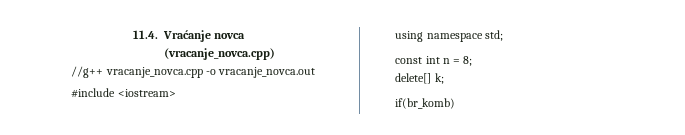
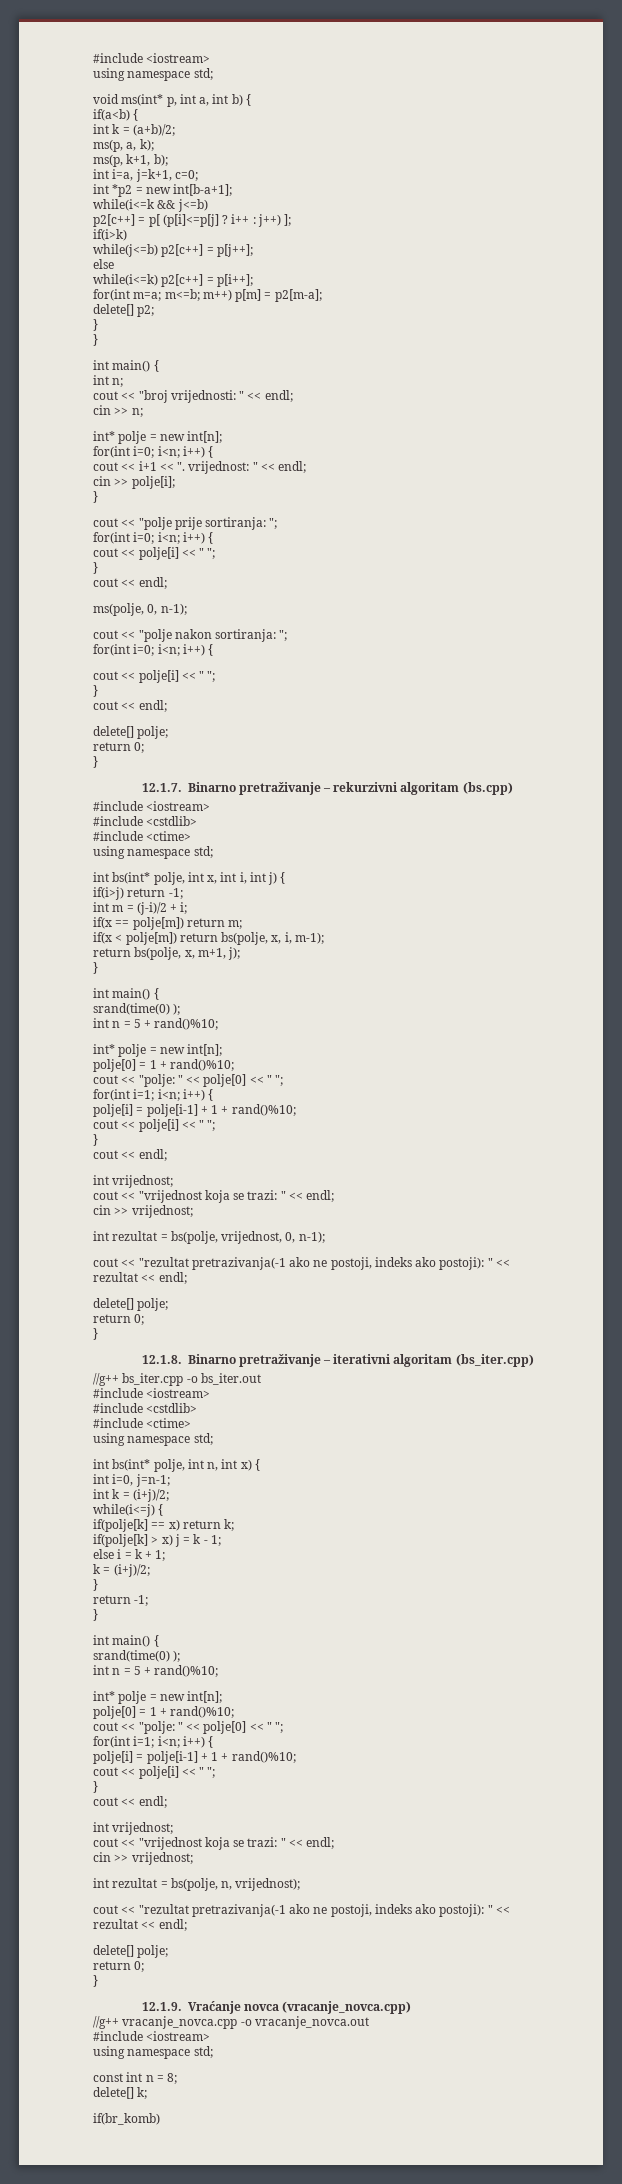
[132,30,158,39] 11.4. -> [93,53,211,63] [93,68,213,81] [93,94,251,107] [93,109,139,121] [93,124,175,136] [93,139,154,152] [93,154,168,167] [93,169,198,182] [93,184,233,197] [93,199,208,212] [93,214,292,227] [93,229,128,241] [93,244,253,257] [93,259,115,269] [93,274,253,287] [93,289,322,302] [93,304,155,317] [93,319,99,331] [93,334,99,346] [93,360,159,372] [93,375,124,387] [93,390,293,403] [93,405,143,417] [93,431,223,444] [93,446,214,458] [93,461,307,474] [93,476,175,489] [93,491,99,503] [93,517,278,530] [93,532,214,544] [93,547,216,560] [93,562,99,574] [93,577,167,589] [93,603,187,616] [93,629,288,642] [93,644,214,656] [93,670,216,683] [93,685,99,697] [93,700,167,712] [93,726,169,739] [93,742,145,753] [93,756,99,768] [141,782,513,795] [93,801,211,811] [93,816,198,826] [93,831,192,841] [93,846,213,859] [93,872,286,885] [93,887,183,900] [93,902,188,915] [93,917,243,930] [93,932,324,945] [93,947,241,960] [93,962,99,974] [93,988,159,1000] [93,1003,181,1015] [93,1018,219,1030] [93,1044,223,1057] [93,1059,235,1072] [93,1074,284,1087] [93,1089,214,1101] [93,1104,296,1117] [93,1119,216,1132] [93,1134,99,1146] [93,1149,167,1161] [93,1175,174,1188] [93,1190,335,1203] [93,1205,193,1218] [93,1231,325,1244] [93,1257,510,1270] [93,1272,187,1284] [93,1298,169,1311] [93,1314,145,1325] [93,1328,99,1340] [141,1354,534,1367] [93,1373,261,1386] [93,1388,211,1398] [93,1403,198,1413] [93,1418,192,1428] [93,1433,213,1446] [93,1459,260,1472] [93,1474,170,1487] [93,1489,169,1502] [93,1504,164,1517] [93,1519,235,1532] [93,1534,221,1547] [93,1549,166,1561] [93,1564,150,1577] [93,1579,99,1591] [93,1595,149,1606] [93,1609,99,1621] [93,1635,159,1647] [93,1650,181,1662] [93,1665,219,1677] [93,1691,223,1704] [93,1706,235,1719] [93,1721,284,1734] [93,1736,214,1748] [93,1751,296,1764] [93,1766,216,1779] [93,1781,99,1793] [93,1796,167,1808] [93,1822,174,1835] [93,1837,335,1850] [93,1852,193,1865] [93,1878,301,1891] [93,1904,510,1917] [93,1919,187,1931] [93,1945,169,1958] [93,1961,145,1972] [93,1975,99,1987] [141,2002,182,2011] #include <iostream> // using namespace std; // void ms(int* p, int a, int b) { // if(a<b) { // int k = (a+b)/2; // ms(p, a, k); // ms(p, k+1, b); // int i=a, j=k+1, c=0; // int *p2 = new int[b-a+1]; // while(i<=k && j<=b) // p2[c++] = p[ (p[i]<=p[j] ? i++ : j++) ]; // if(i>k) // while(j<=b) p2[c++] = p[j++]; // else // while(i<=k) p2[c++] = p[i++]; // for(int m=a; m<=b; m++) p[m] = p2[m-a]; // delete[] p2; // } // } // int main() { // int n; // cout << "broj vrijednosti: " << endl; // cin >> n; // int* polje = new int[n]; // for(int i=0; i<n; i++) { // cout << i+1 << ". vrijednost: " << endl; // cin >> polje[i]; // } // cout << "polje prije sortiranja: "; // for(int i=0; i<n; i++) { // cout << polje[i] << " "; // } // cout << endl; // ms(polje, 0, n-1); // cout << "polje nakon sortiranja: "; // for(int i=0; i<n; i++) { // cout << polje[i] << " "; // } // cout << endl; // delete[] polje; // return 0; // } // 12.1.7. Binarno pretraživanje – rekurzivni algoritam (bs.cpp) // #include <iostream> // #include <cstdlib> // #include <ctime> // using namespace std; // int bs(int* polje, int x, int i, int j) { // if(i>j) return -1; // int m = (j-i)/2 + i; // if(x == polje[m]) return m; // if(x < polje[m]) return bs(polje, x, i, m-1); // return bs(polje, x, m+1, j); // } // int main() { // srand(time(0) ); // int n = 5 + rand()%10; // int* polje = new int[n]; // polje[0] = 1 + rand()%10; // cout << "polje: " << polje[0] << " "; // for(int i=1; i<n; i++) { // polje[i] = polje[i-1] + 1 + rand()%10; // cout << polje[i] << " "; // } // cout << endl; // int vrijednost; // cout << "vrijednost koja se trazi: " << endl; // cin >> vrijednost; // int rezultat = bs(polje, vrijednost, 0, n-1); // cout << "rezultat pretrazivanja(-1 ako ne postoji, indeks ako postoji): " << rezultat << endl; // delete[] polje; // return 0; // } // 12.1.8. Binarno pretraživanje – iterativni algoritam (bs_iter.cpp) // //g++ bs_iter.cpp -o bs_iter.out // #include <iostream> // #include <cstdlib> // #include <ctime> // using namespace std; // int bs(int* polje, int n, int x) { // int i=0, j=n-1; // int k = (i+j)/2; // while(i<=j) { // if(polje[k] == x) return k; // if(polje[k] > x) j = k - 1; // else i = k + 1; // k = (i+j)/2; // } // return -1; // } // int main() { // srand(time(0) ); // int n = 5 + rand()%10; // int* polje = new int[n]; // polje[0] = 1 + rand()%10; // cout << "polje: " << polje[0] << " "; // for(int i=1; i<n; i++) { // polje[i] = polje[i-1] + 1 + rand()%10; // cout << polje[i] << " "; // } // cout << endl; // int vrijednost; // cout << "vrijednost koja se trazi: " << endl; // cin >> vrijednost; // int rezultat = bs(polje, n, vrijednost); // cout << "rezultat pretrazivanja(-1 ako ne postoji, indeks ako postoji): " << rezultat << endl; // delete[] polje; // return 0; // } // 12.1.9.

